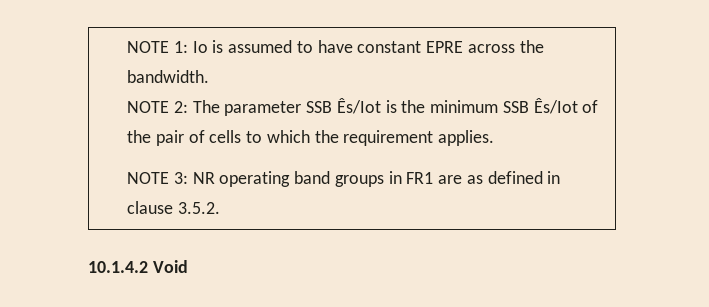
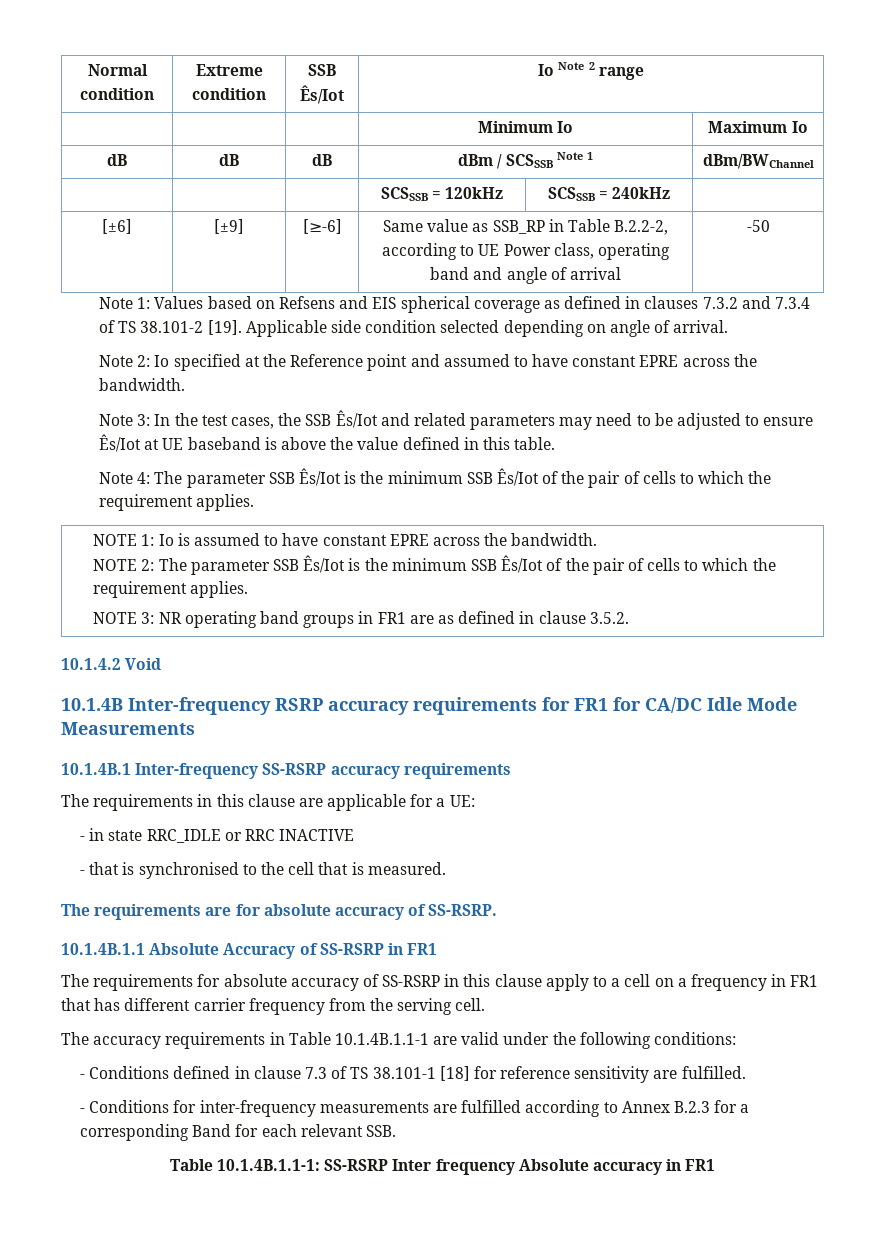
(127, 47) none -> [87,64,148,76] [80,88,154,100] [195,64,263,76] [192,88,266,100] [308,64,336,76] [300,85,344,104] [538,62,644,80] [477,121,574,133] [708,121,808,133] [107,154,127,166] [219,154,239,166] [312,154,332,166] [458,152,593,169] [702,154,814,169] [380,187,504,201] [547,187,671,201] [102,219,132,234] [214,219,244,234] [302,219,342,234] [382,219,669,235] [382,243,670,260] [430,267,621,284] [746,220,770,232] [99,296,811,313] [99,320,729,337] [99,354,757,371] [99,378,186,391] [99,410,814,430] [99,434,556,452] [99,468,772,488] [99,494,255,511] Normal condition | Extreme condition | SSB Ês/Iot | Io Note 2 range // | | | Minimum Io | Maximum Io // dB | dB | dB | dBm / SCSSSB Note 1 | dBm/BWChannel // | | | SCSSSB = 120kHz | SCSSSB = 240kHz | // [±6] | [±9] | [≥-6] | Same value as SSB_RP in Table B.2.2-2, according to UE Power class, operating band and angle of arrival | -50 // Note 1: Values based on Refsens and EIS spherical coverage as defined in clauses 7.3.2 and 7.3.4 of TS 38.101-2 [19]. Applicable side condition selected depending on angle of arrival. // Note 2: Io specified at the Reference point and assumed to have constant EPRE across the bandwidth. // Note 3: In the test cases, the SSB Ês/Iot and related parameters may need to be adjusted to ensure Ês/Iot at UE baseband is above the value defined in this table. // Note 4: The parameter SSB Ês/Iot is the minimum SSB Ês/Iot of the pair of cells to which the requirement applies. //
(188, 266) none -> [61,697,797,715] [61,722,195,735] [61,763,511,779] [61,794,475,811] [80,828,355,843] [80,862,446,879] [61,904,498,920] [61,943,438,959] [61,974,819,991] [61,998,486,1015] [61,1032,737,1049] [80,1066,746,1083] [80,1100,750,1117] [80,1124,396,1141] [169,1159,716,1175] // 10.1.4B Inter-frequency RSRP accuracy requirements for FR1 for CA/DC Idle Mode Measurements // 10.1.4B.1 Inter-frequency SS-RSRP accuracy requirements // The requirements in this clause are applicable for a UE: // - in state RRC_IDLE or RRC INACTIVE // - that is synchronised to the cell that is measured. // The requirements are for absolute accuracy of SS-RSRP. // 10.1.4B.1.1 Absolute Accuracy of SS-RSRP in FR1 // The requirements for absolute accuracy of SS-RSRP in this clause apply to a cell on a frequency in FR1 that has different carrier frequency from the serving cell. // The accuracy requirements in Table 10.1.4B.1.1-1 are valid under the following conditions: // - Conditions defined in clause 7.3 of TS 38.101-1 [18] for reference sensitivity are fulfilled. // - Conditions for inter-frequency measurements are fulfilled according to Annex B.2.3 for a corresponding Band for each relevant SSB. // Table 10.1.4B.1.1-1: SS-RSRP Inter frequency Absolute accuracy in FR1

